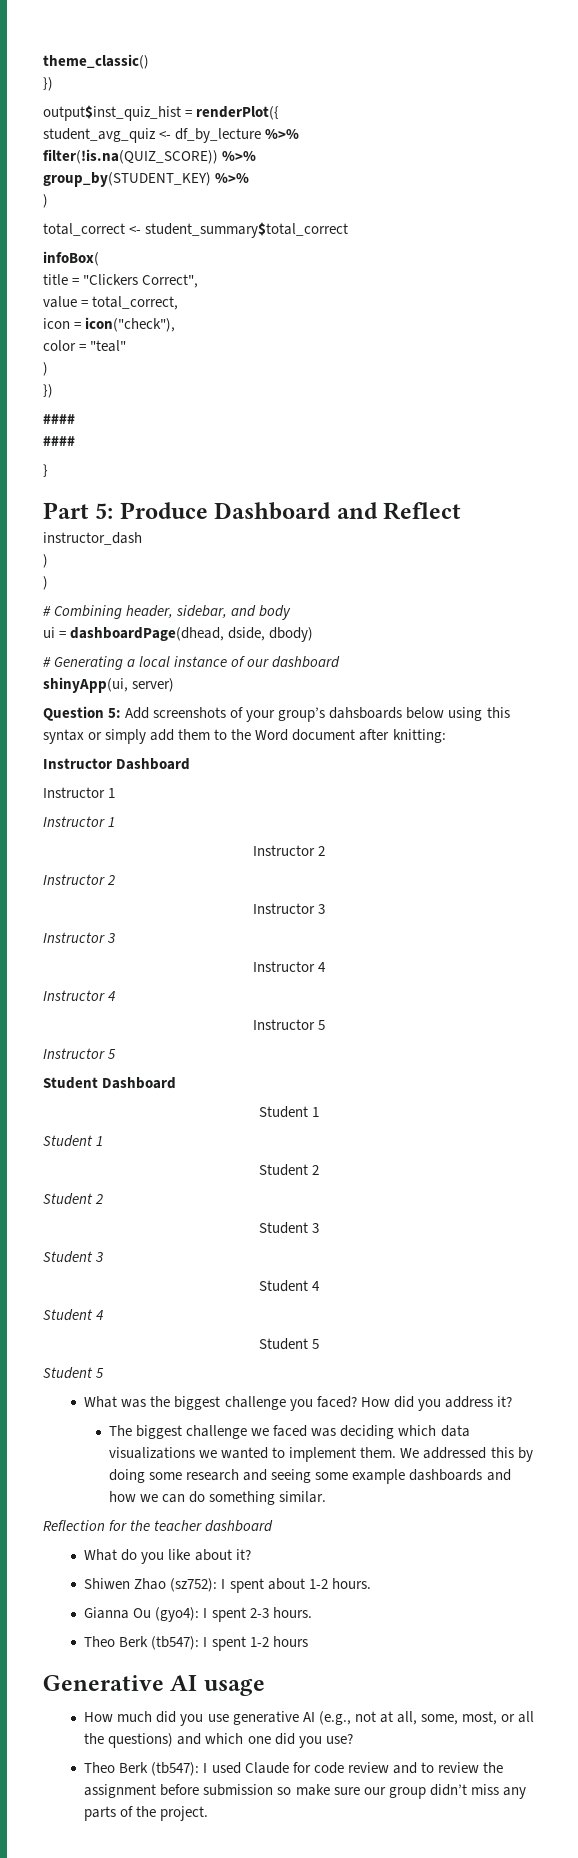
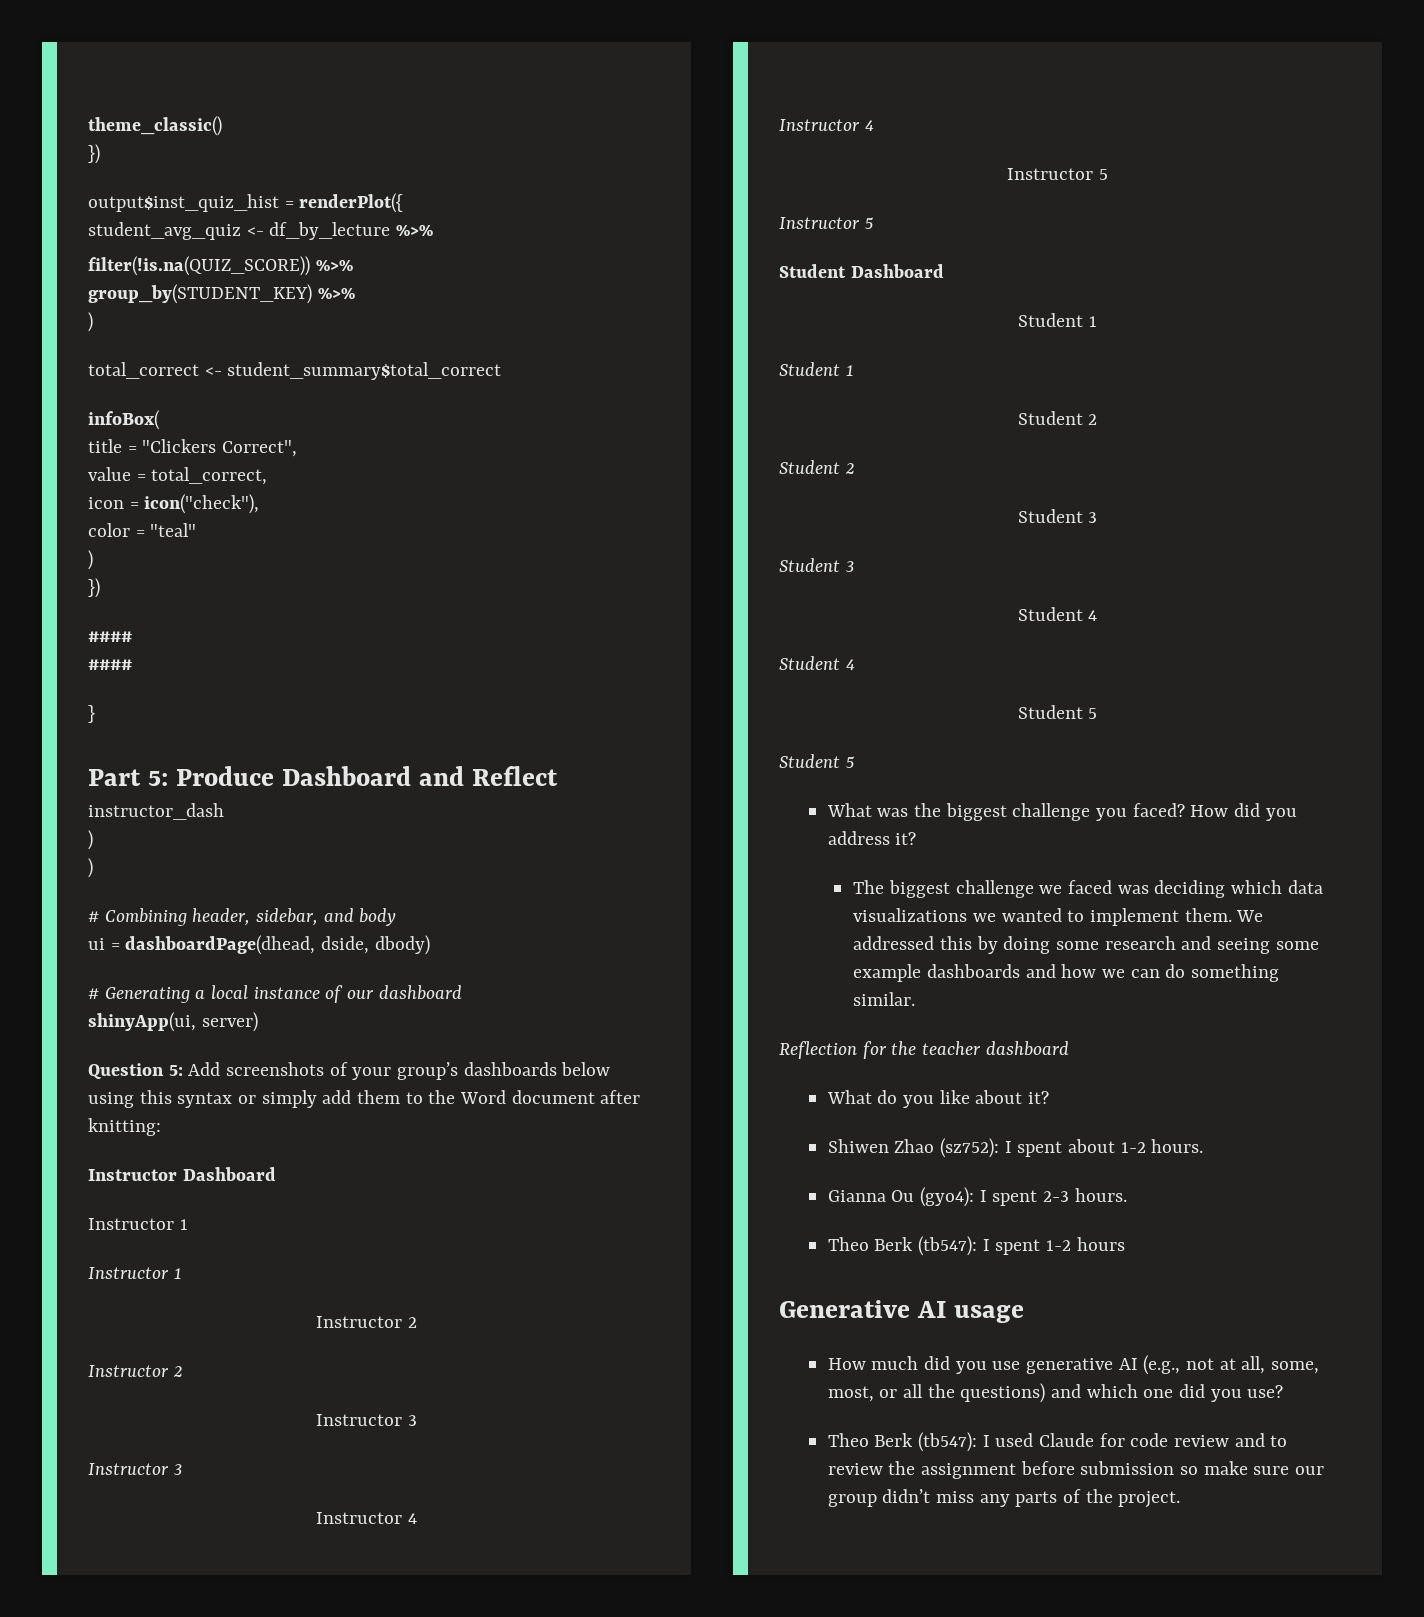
[329,707,403,719] dahsboards -> [463,1062,557,1076] dashboards

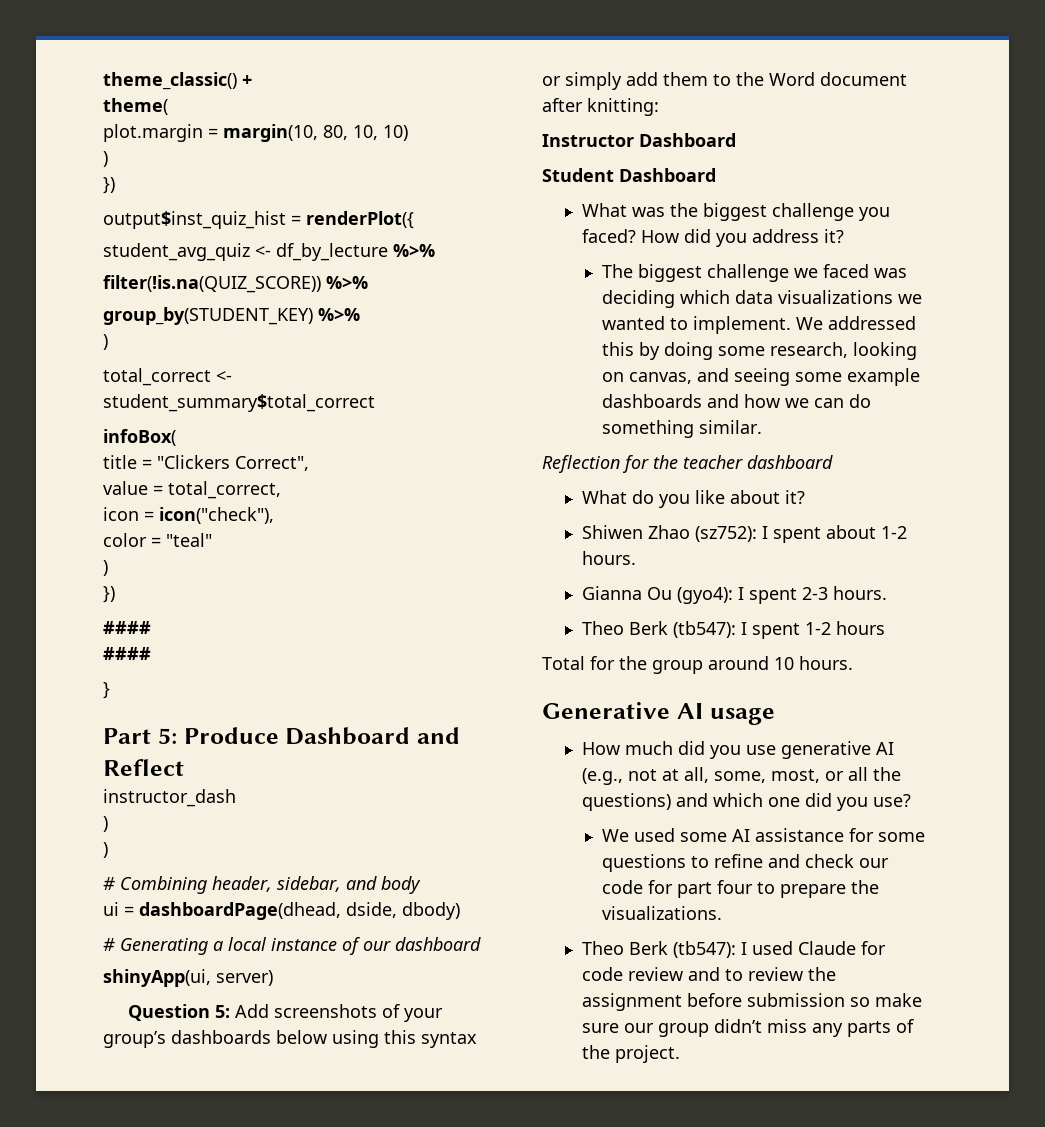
(222, 126) none -> [242,75,252,86] [103,98,168,115] [103,124,408,142] [103,151,108,167] + // theme( // plot.margin = margin(10, 80, 10, 10) // )
[88,1218,188,1230] [88,1267,182,1279] [316,1316,417,1328] [88,1365,183,1377] [316,1414,417,1426] [88,1463,182,1475] [316,1512,417,1524] [779,119,874,131] [1007,168,1108,180] [779,217,873,229] [779,264,944,278] [1018,313,1097,327] [779,362,854,376] [1017,411,1098,425] [779,460,855,474] [1017,509,1098,523] [779,558,854,572] [1017,607,1098,621] [779,656,855,670] [1017,705,1098,719] [779,754,854,768] Instructor 1 // Instructor 1 // Instructor 2 // Instructor 2 // Instructor 3 // Instructor 3 // Instructor 4 // Instructor 4 // Instructor 5 // Instructor 5 // Student Dashboard // Student 1 // Student 1 // Student 2 // Student 2 // Student 3 // Student 3 // Student 4 // Student 4 // Student 5 // Student 5 -> [542,168,716,182] Student Dashboard
[1089,908,1232,926] implement them. -> [692,316,791,334] implement.
[1104,936,1176,950] research -> [769,342,917,360] [601,372,692,384] research, looking on canvas,
(1125, 1244) none -> [542,656,853,674] // Total for the group around 10 hours.
(1284, 1391) none -> [601,828,925,842] [601,854,889,872] [601,880,879,898] [601,906,722,920] // We used some AI assistance for some questions to refine and check our code for part four to prepare the visualizations.

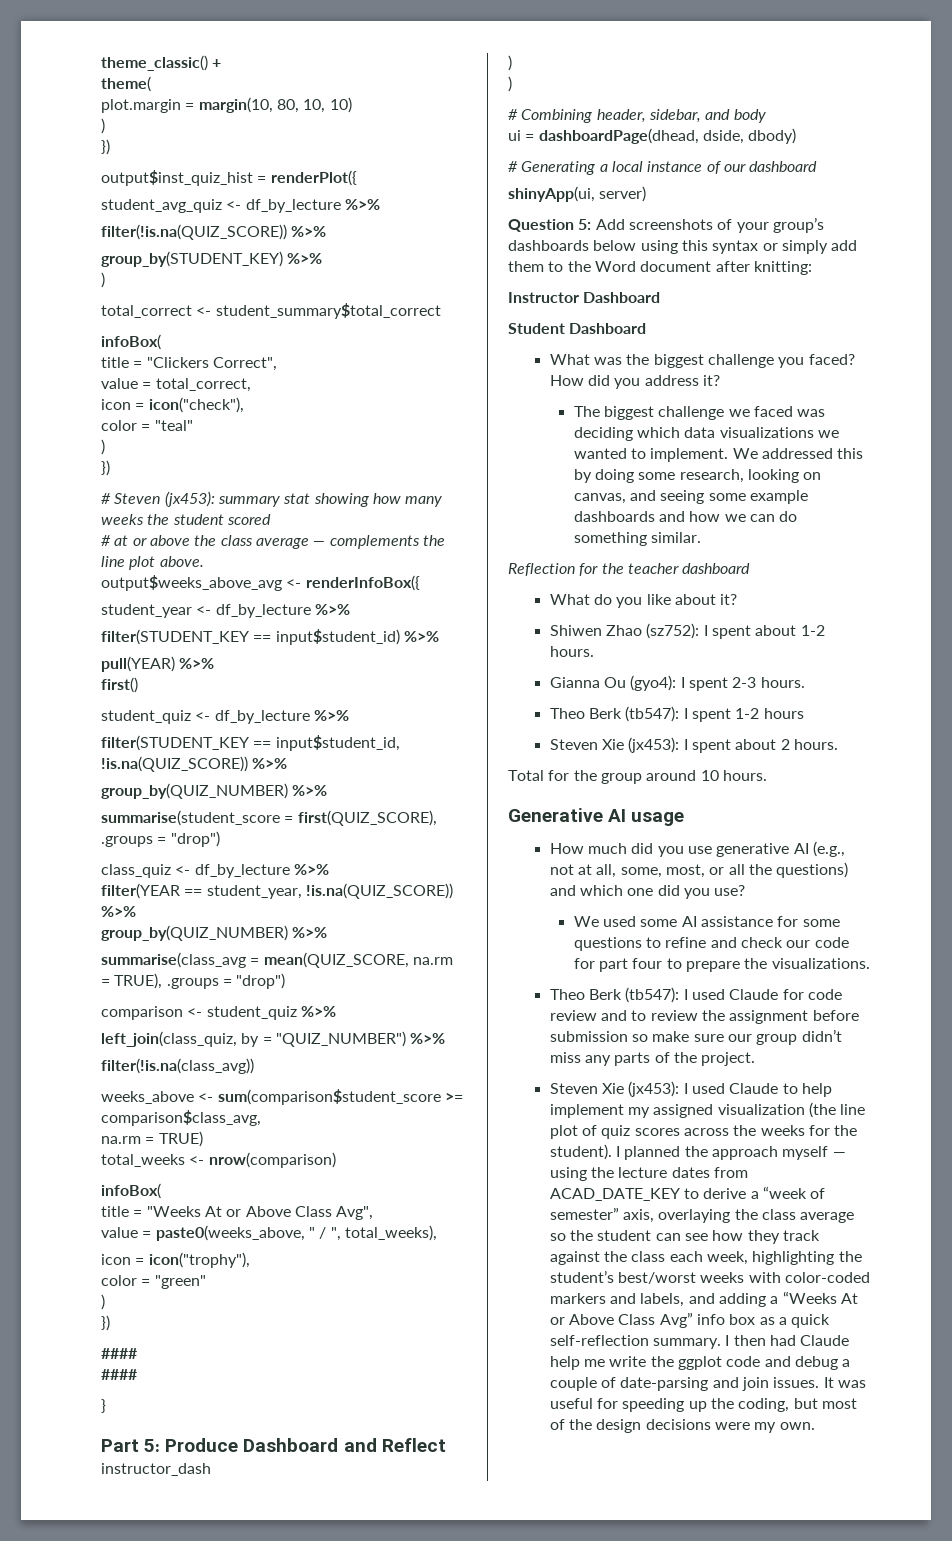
(115, 594) none -> [101,491,443,507] [101,514,271,525] [101,535,445,549] [101,556,204,570] [101,575,420,591] [101,604,350,618] [101,629,439,645] [101,656,215,672] [101,677,138,693] [101,710,349,724] [101,735,400,751] [101,756,288,772] [101,783,328,799] [101,810,437,826] [101,831,220,847] [101,864,329,878] [101,883,453,899] [101,906,136,917] [101,925,328,941] [101,952,453,968] [101,973,286,989] [101,1006,336,1020] [101,1031,446,1047] [101,1058,254,1074] [101,1089,463,1105] [101,1110,261,1126] [101,1131,203,1147] [101,1152,336,1168] [101,1183,161,1199] [101,1206,374,1220] [101,1225,437,1241] [101,1252,250,1268] [101,1275,206,1289] [101,1294,105,1310] [101,1315,110,1331] // # Steven (jx453): summary stat showing how many weeks the student scored // # at or above the class average — complements the line plot above. // output$weeks_above_avg <- renderInfoBox({ // student_year <- df_by_lecture %>% // filter(STUDENT_KEY == input$student_id) %>% // pull(YEAR) %>% // first() // student_quiz <- df_by_lecture %>% // filter(STUDENT_KEY == input$student_id, !is.na(QUIZ_SCORE)) %>% // group_by(QUIZ_NUMBER) %>% // summarise(student_score = first(QUIZ_SCORE), .groups = "drop") // class_quiz <- df_by_lecture %>% // filter(YEAR == student_year, !is.na(QUIZ_SCORE)) %>% // group_by(QUIZ_NUMBER) %>% // summarise(class_avg = mean(QUIZ_SCORE, na.rm = TRUE), .groups = "drop") // comparison <- student_quiz %>% // left_join(class_quiz, by = "QUIZ_NUMBER") %>% // filter(!is.na(class_avg)) // weeks_above <- sum(comparison$student_score >= comparison$class_avg, // na.rm = TRUE) // total_weeks <- nrow(comparison) // infoBox( // title = "Weeks At or Above Class Avg", // value = paste0(weeks_above, " / ", total_weeks), // icon = icon("trophy"), // color = "green" // ) // })
(885, 628) none -> [549,737,838,753] // Steven Xie (jx453): I spent about 2 hours.
(680, 1054) none -> [549,1081,832,1097] [549,1102,866,1118] [549,1125,858,1139] [549,1144,846,1160] [549,1167,748,1181] [549,1186,826,1201] [549,1207,855,1223] [549,1230,820,1244] [549,1251,862,1265] [549,1270,870,1284] [549,1291,858,1307] [549,1312,831,1328] [549,1335,850,1349] [549,1356,851,1370] [549,1377,866,1391] [549,1398,857,1412] [549,1419,815,1433] // Steven Xie (jx453): I used Claude to help implement my assigned visualization (the line plot of quiz scores across the weeks for the student). I planned the approach myself — using the lecture dates from ACAD_DATE_KEY to derive a “week of semester” axis, overlaying the class average so the student can see how they track against the class each week, highlighting the student’s best/worst weeks with color-coded markers and labels, and adding a “Weeks At or Above Class Avg” info box as a quick self-reflection summary. I then had Claude help me write the ggplot code and debug a couple of date-parsing and join issues. It was useful for speeding up the coding, but most of the design decisions were my own.

